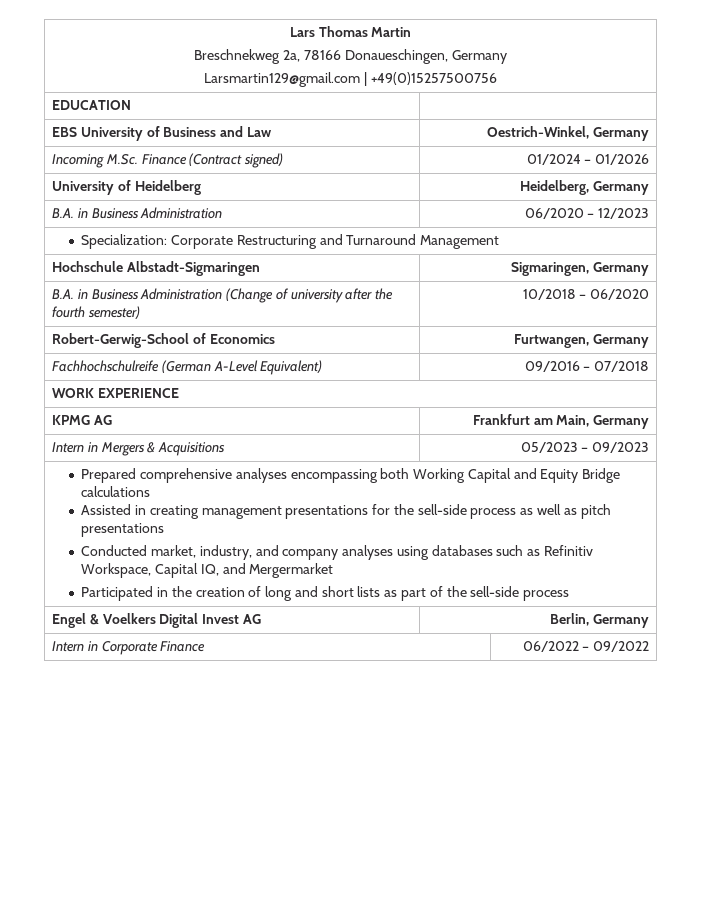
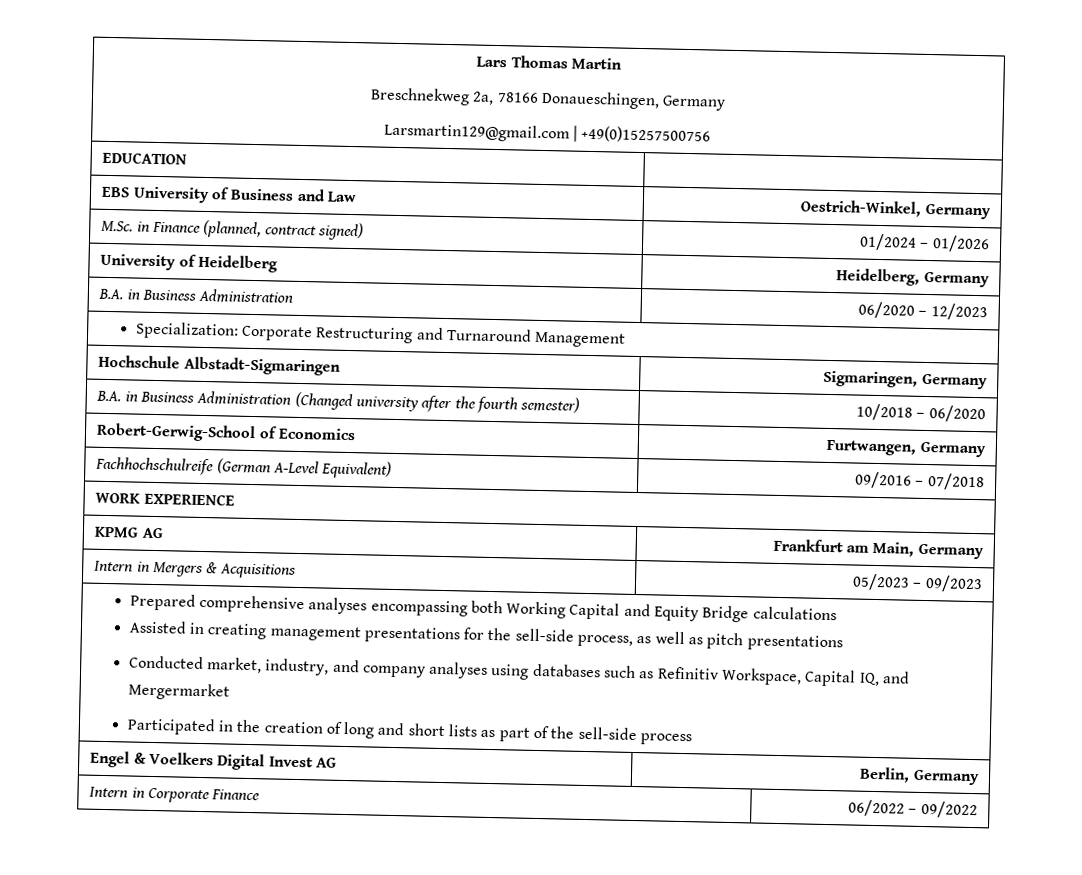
[51,153,243,168] Incoming M.Sc. Finance (Contract -> [101,219,317,239] M.Sc. in Finance (planned, contract
[226,288,289,303] (Change of -> [294,391,353,411] (Changed
[470,508,517,519] process -> [577,634,634,647] process,

